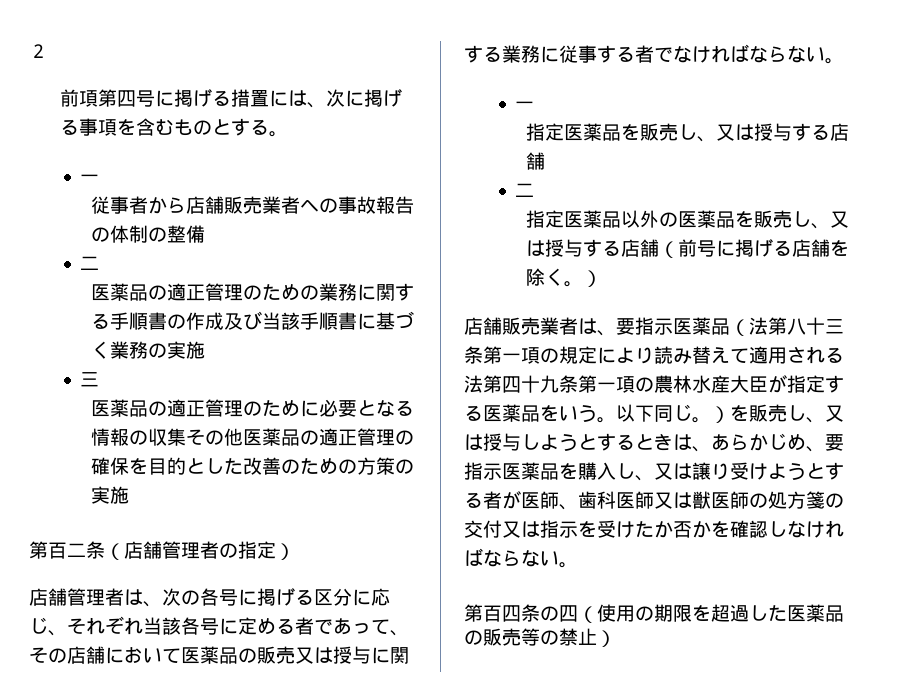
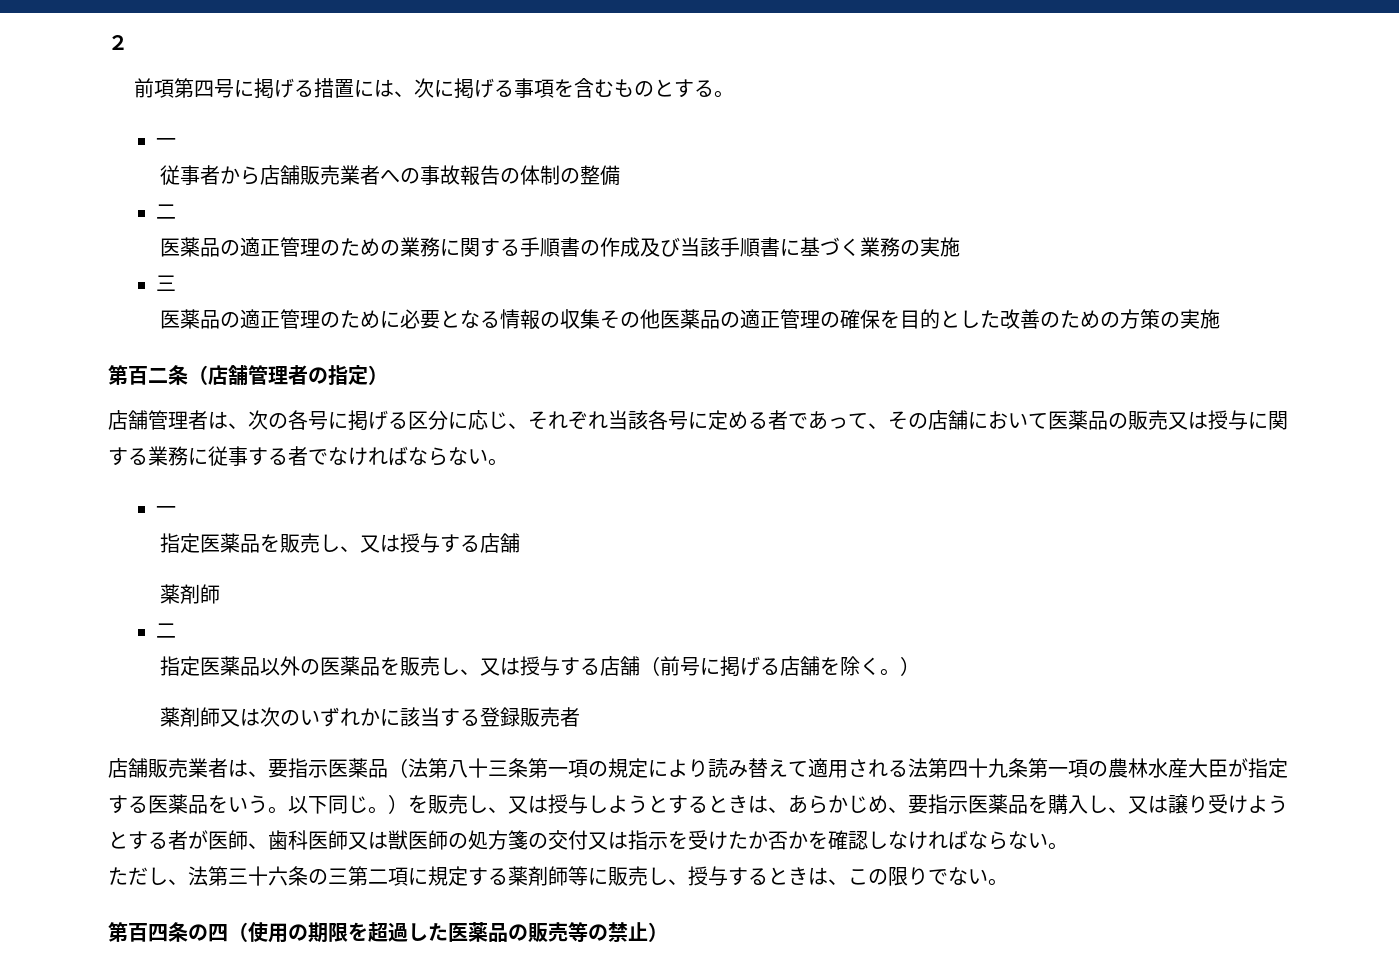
(546, 161) none -> [159,584,220,604] // 薬剤師
(603, 278) none -> [159,707,580,727] // 薬剤師又は次のいずれかに該当する登録販売者
(578, 565) none -> [108,866,1008,886] // ただし、法第三十六条の三第二項に規定する薬剤師等に販売し、授与するときは、この限りでない。

